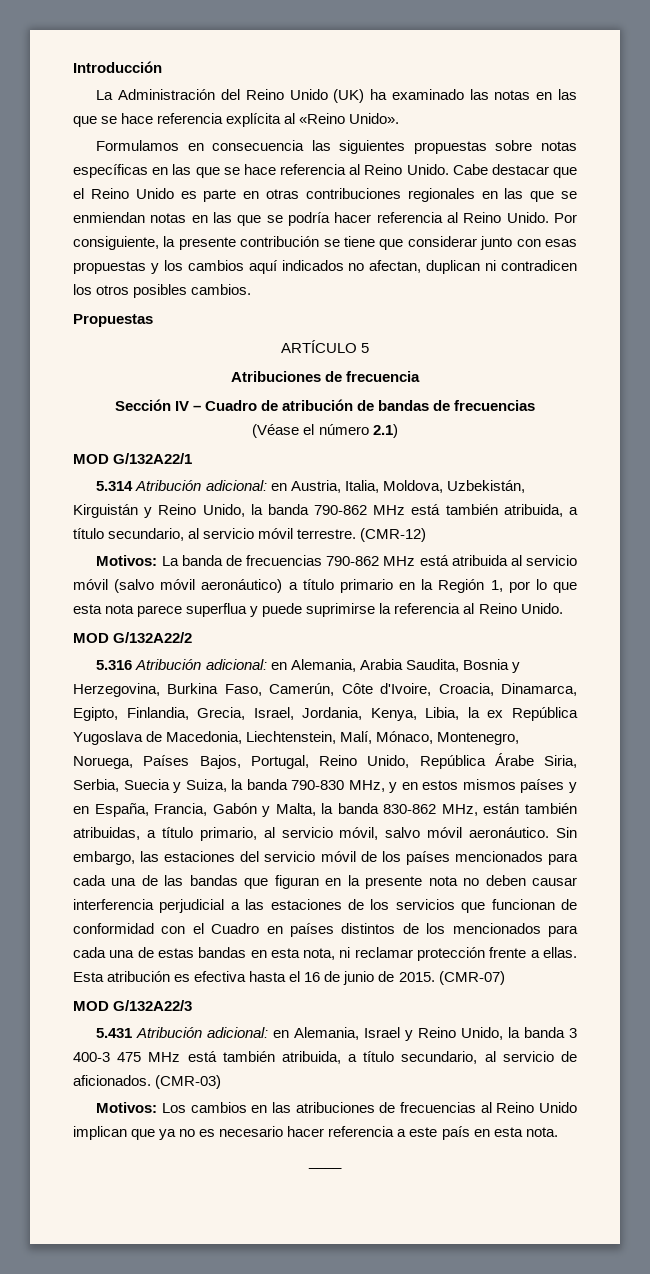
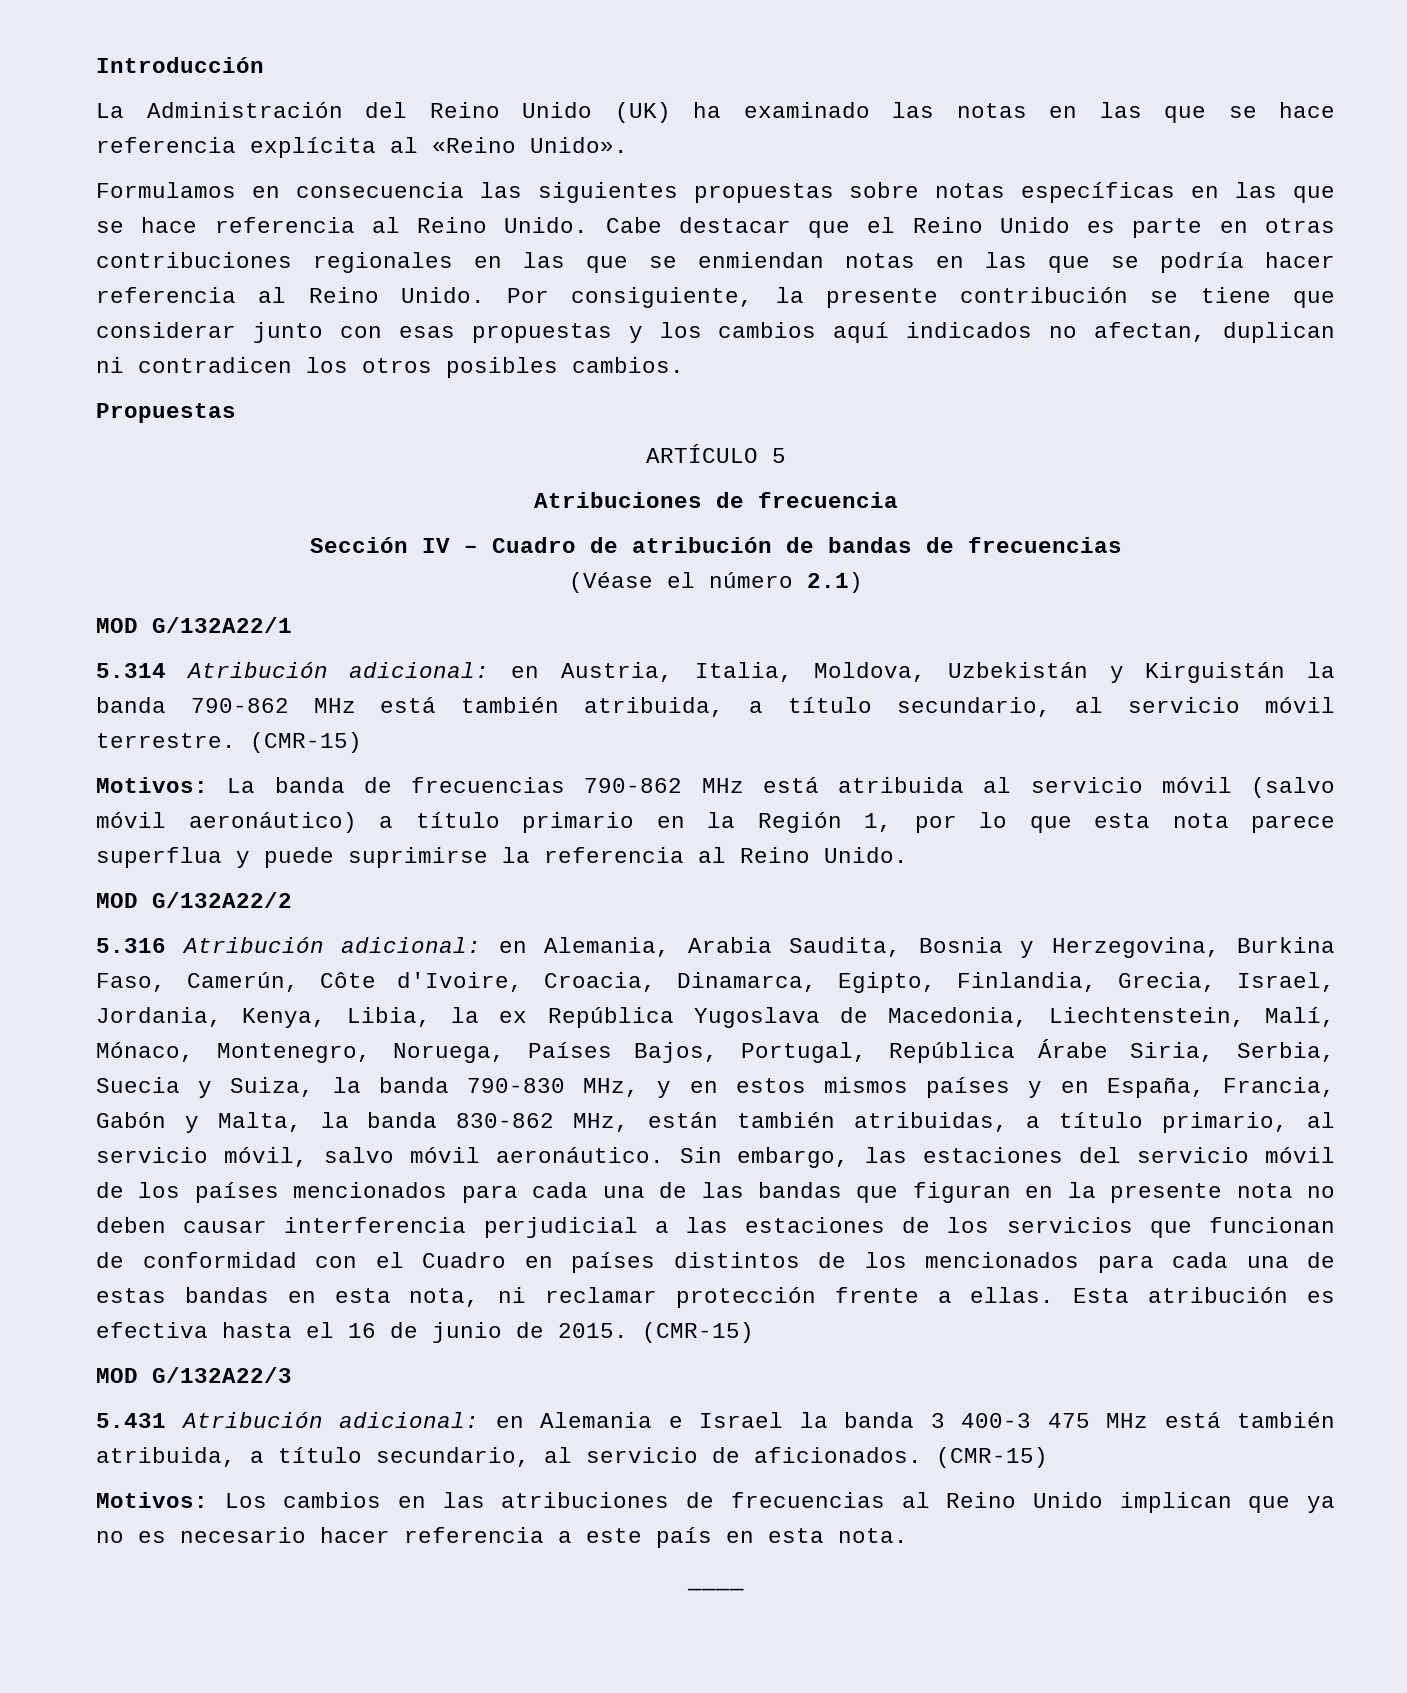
[446,480,525,493] [73,504,245,518] Uzbekistán, Kirguistán y Reino Unido, -> [947,662,1286,683] Uzbekistán y Kirguistán
[360,528,427,542] (CMR-12) -> [250,732,362,753] (CMR-15)
[319,755,410,768] Reino Unido, -> (867, 1052) none
[438,971,505,985] (CMR-07) -> [642,1322,754,1343] (CMR-15)
[294,1027,504,1041] Alemania, Israel y Reino Unido, -> [540,1412,783,1428] Alemania e Israel
[155,1075,222,1089] (CMR-03) -> [936,1447,1048,1468] (CMR-15)

